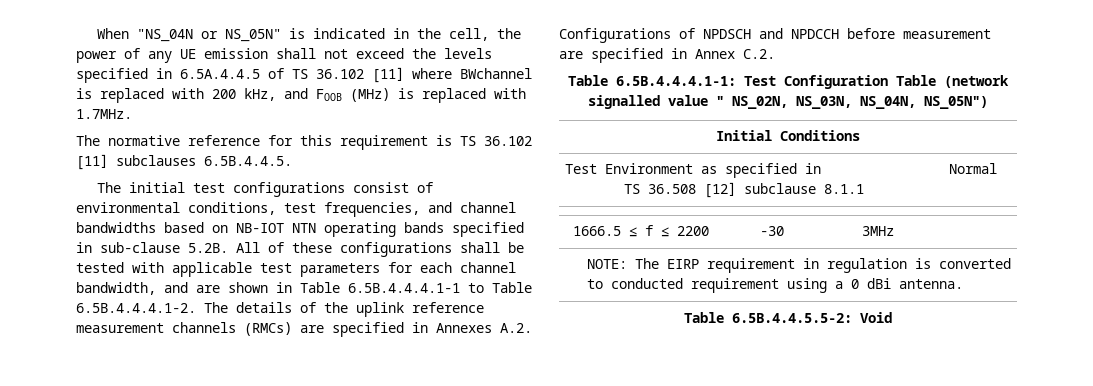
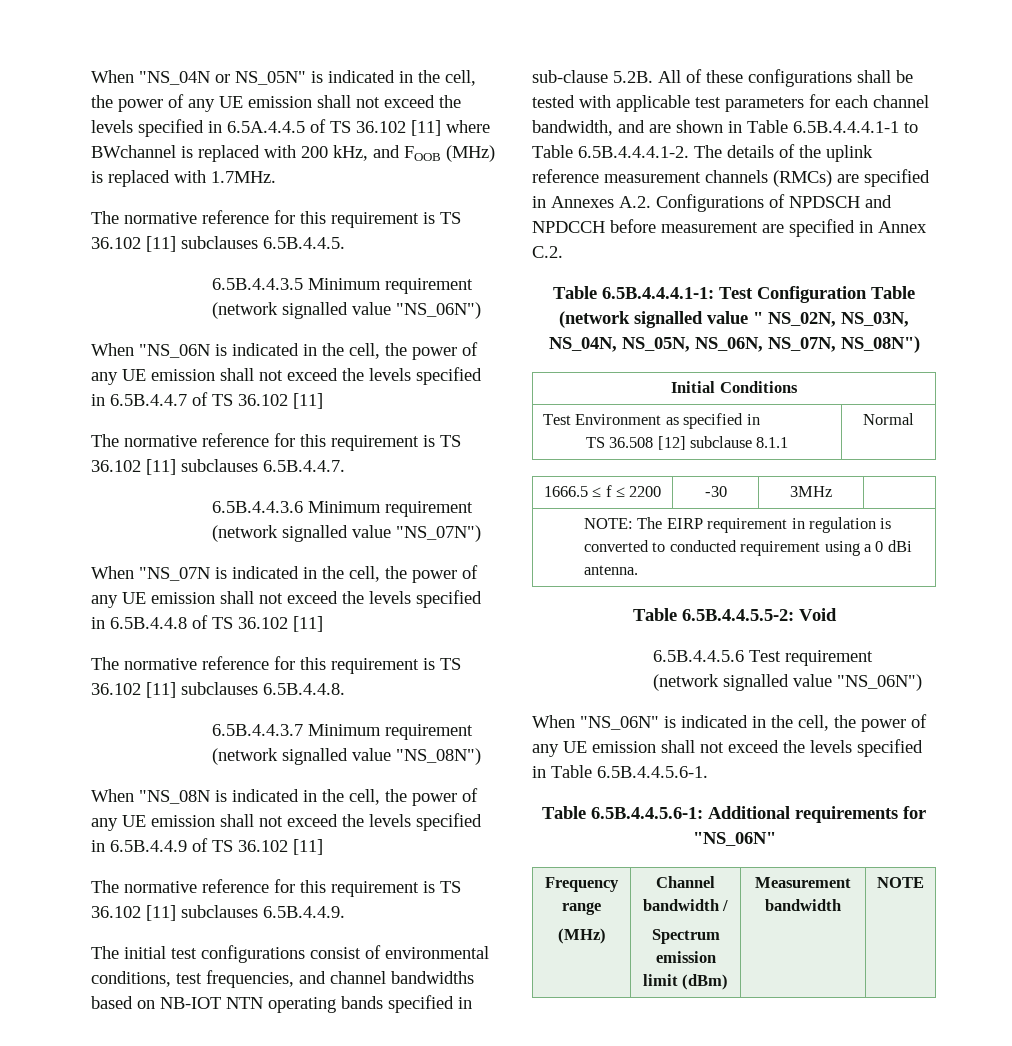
(292, 161) none -> [212,278,474,294] [212,302,482,319] [91,342,478,360] [91,367,482,385] [91,392,323,409] [91,433,461,451] [91,459,345,475] [212,501,474,517] [212,525,482,542] [91,565,478,583] [91,590,482,608] [91,615,323,632] [91,656,461,674] [91,682,345,698] [212,724,474,740] [212,748,482,765] [91,788,478,806] [91,813,482,831] [91,838,323,855] [91,879,461,897] [91,905,345,921] // 6.5B.4.4.3.5 Minimum requirement (network signalled value "NS_06N") // When "NS_06N is indicated in the cell, the power of any UE emission shall not exceed the levels specified in 6.5B.4.4.7 of TS 36.102 [11] // The normative reference for this requirement is TS 36.102 [11] subclauses 6.5B.4.4.7. // 6.5B.4.4.3.6 Minimum requirement (network signalled value "NS_07N") // When "NS_07N is indicated in the cell, the power of any UE emission shall not exceed the levels specified in 6.5B.4.4.8 of TS 36.102 [11] // The normative reference for this requirement is TS 36.102 [11] subclauses 6.5B.4.4.8. // 6.5B.4.4.3.7 Minimum requirement (network signalled value "NS_08N") // When "NS_08N is indicated in the cell, the power of any UE emission shall not exceed the levels specified in 6.5B.4.4.9 of TS 36.102 [11] // The normative reference for this requirement is TS 36.102 [11] subclauses 6.5B.4.4.9.
[924,96,988,109] NS_05N") -> [621,336,920,353] NS_05N, NS_06N, NS_07N, NS_08N")
(892, 317) none -> [653,650,874,666] [653,674,923,691] [532,714,927,732] [532,739,923,757] [532,765,708,778] [542,806,926,823] [692,832,776,846] [545,877,619,892] [562,902,601,915] [557,928,606,944] [656,876,715,888] [642,899,729,911] [651,929,720,944] [655,951,716,963] [642,974,729,990] [755,877,851,888] [765,899,841,911] [877,877,924,888] // 6.5B.4.4.5.6 Test requirement (network signalled value "NS_06N") // When "NS_06N" is indicated in the cell, the power of any UE emission shall not exceed the levels specified in Table 6.5B.4.4.5.6-1. // Table 6.5B.4.4.5.6-1: Additional requirements for "NS_06N" // Frequency range // (MHz) | Channel bandwidth / // Spectrum emission limit (dBm) | Measurement bandwidth | NOTE

